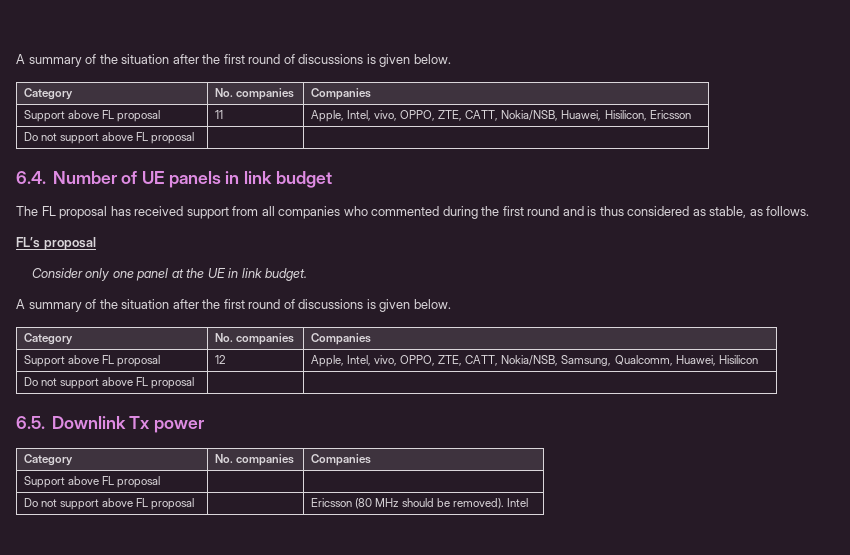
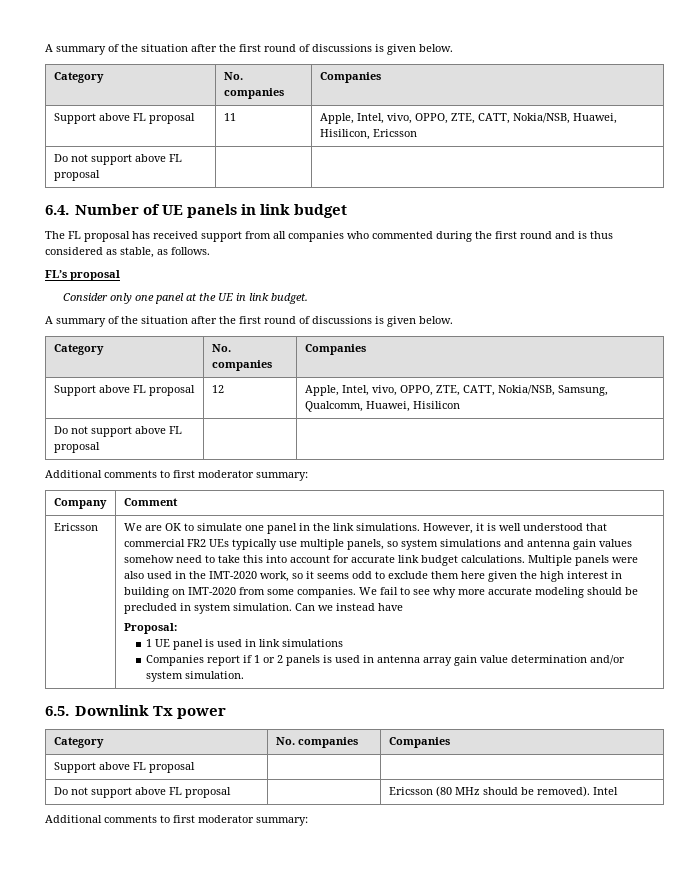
(195, 383) none -> [45,470,308,481] [53,498,107,509] [123,498,178,506] [53,523,98,531] [123,523,607,534] [123,539,632,550] [123,555,638,566] [123,571,622,582] [123,587,638,598] [123,603,403,614] [123,623,177,634] [146,639,344,650] [146,655,626,666] [146,671,245,682] // Additional comments to first moderator summary: // Company | Comment // Ericsson | We are OK to simulate one panel in the link simulations. However, it is well understood that commercial FR2 UEs typically use multiple panels, so system simulations and antenna gain values somehow need to take this into account for accurate link budget calculations. Multiple panels were also used in the IMT-2020 work, so it seems odd to exclude them here given the high interest in building on IMT-2020 from some companies. We fail to see why more accurate modeling should be precluded in system simulation. Can we instead have // Proposal: // 1 UE panel is used in link simulations // Companies report if 1 or 2 panels is used in antenna array gain value determination and/or system simulation.
(529, 502) none -> [45,815,308,826] // Additional comments to first moderator summary:

